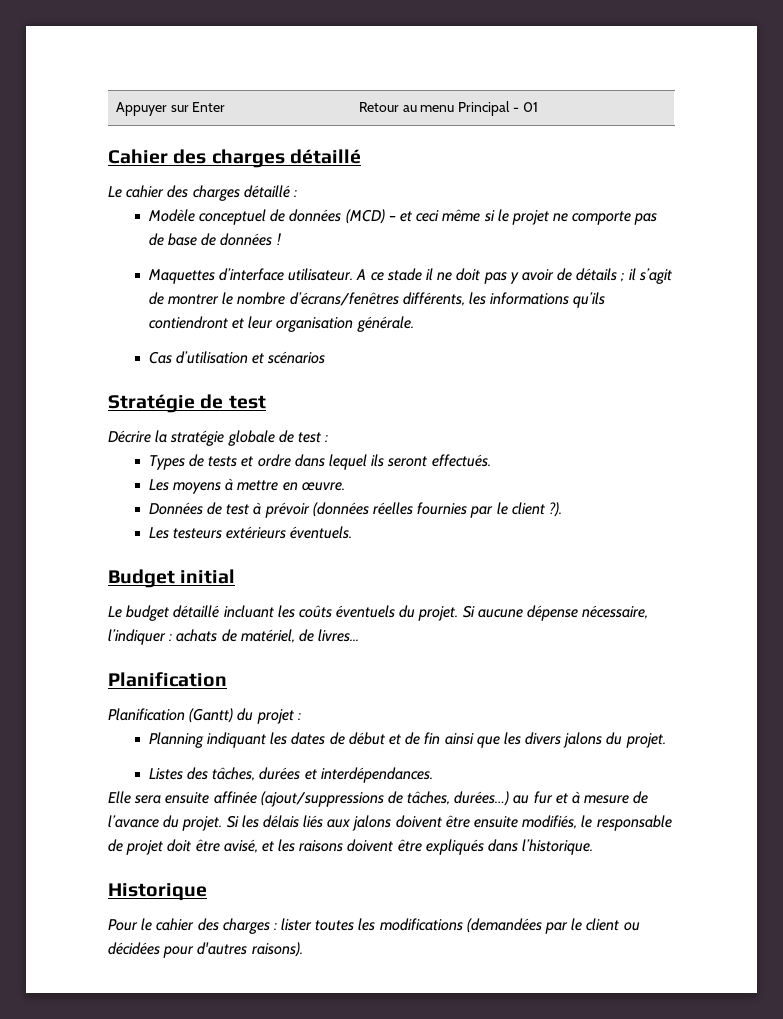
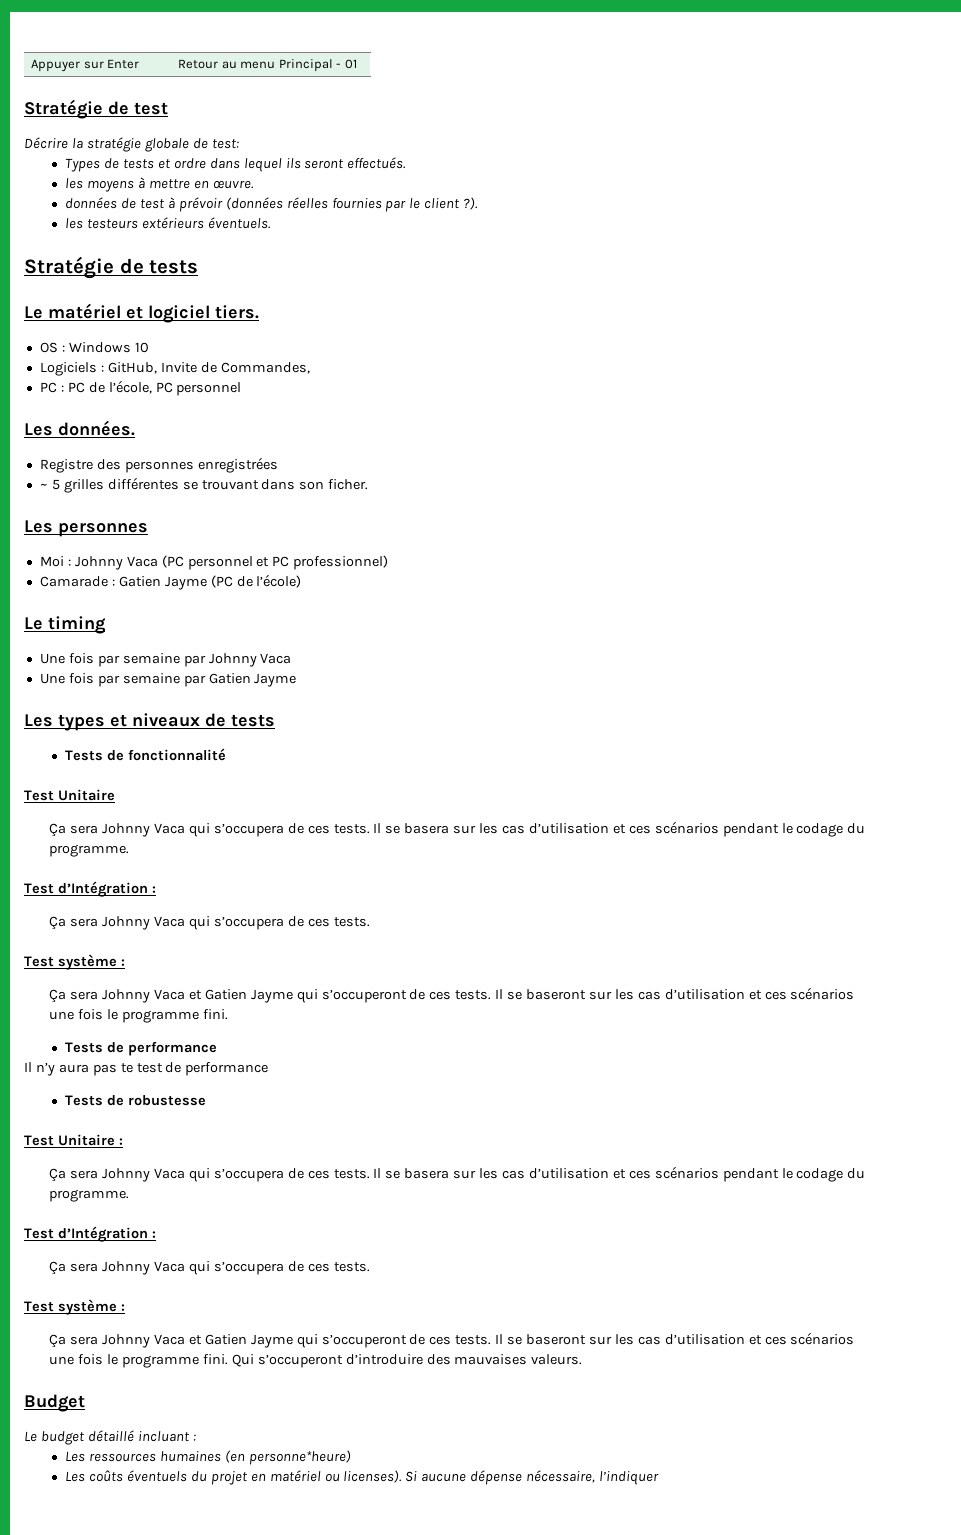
[108,149,361,168] [108,185,297,201] [147,209,658,225] [148,233,281,246] [147,268,672,284] [148,292,606,308] [148,316,414,332] [148,351,326,364] // Cahier des charges détaillé // Le cahier des charges détaillé : // Modèle conceptuel de données (MCD) – et ceci même si le projet ne comporte pas de base de données ! // Maquettes d’interface utilisateur. A ce stade il ne doit pas y avoir de détails ; il s’agit de montrer le nombre d’écrans/fenêtres différents, les informations qu’ils contiendront et leur organisation générale. // Cas d’utilisation et scénarios -> (357, 64) none
[297,432,329,443] test : -> [211,139,239,149] test:
[148,479,169,491] Les -> [65,178,84,189] les
[148,502,203,515] Données -> [65,197,118,209] données
[148,527,169,539] Les -> [65,218,84,229] les
(353, 532) none -> [24,256,199,279] [24,303,259,323] [39,342,149,353] [39,362,310,376] [39,380,242,396] [24,420,135,436] [39,457,278,473] [39,477,369,493] [24,520,148,537] [39,555,389,570] [39,574,302,590] [24,616,106,634] [39,653,292,667] [39,673,297,687] [24,713,275,731] [65,748,226,761] [24,789,115,801] [49,821,866,837] [49,844,130,857] [24,881,156,897] [49,916,370,930] [24,954,125,970] [49,987,855,1003] [49,1009,228,1023] [65,1041,217,1056] [24,1062,269,1076] [65,1095,206,1106] [24,1134,123,1146] [49,1166,866,1182] [49,1189,130,1202] [24,1226,156,1242] [49,1261,370,1275] [24,1299,125,1315] [49,1332,855,1348] [49,1354,583,1368] // Stratégie de tests // Le matériel et logiciel tiers. // OS : Windows 10 // Logiciels : GitHub, Invite de Commandes, // PC : PC de l’école, PC personnel // Les données. // Registre des personnes enregistrées // ~ 5 grilles différentes se trouvant dans son ficher. // Les personnes // Moi : Johnny Vaca (PC personnel et PC professionnel) // Camarade : Gatien Jayme (PC de l’école) // Le timing // Une fois par semaine par Johnny Vaca // Une fois par semaine par Gatien Jayme // Les types et niveaux de tests // Tests de fonctionnalité // Test Unitaire // Ça sera Johnny Vaca qui s’occupera de ces tests. Il se basera sur les cas d’utilisation et ces scénarios pendant le codage du programme. // Test d’Intégration : // Ça sera Johnny Vaca qui s’occupera de ces tests. // Test système : // Ça sera Johnny Vaca et Gatien Jayme qui s’occuperont de ces tests. Il se baseront sur les cas d’utilisation et ces scénarios une fois le programme fini. // Tests de performance // Il n’y aura pas te test de performance // Tests de robustesse // Test Unitaire : // Ça sera Johnny Vaca qui s’occupera de ces tests. Il se basera sur les cas d’utilisation et ces scénarios pendant le codage du programme. // Test d’Intégration : // Ça sera Johnny Vaca qui s’occupera de ces tests. // Test système : // Ça sera Johnny Vaca et Gatien Jayme qui s’occuperont de ces tests. Il se baseront sur les cas d’utilisation et ces scénarios une fois le programme fini. Qui s’occuperont d’introduire des mauvaises valeurs.
[180,569,236,584] initial -> (85, 1403) none
[277,605,459,621] les coûts éventuels du projet. -> [192,1434,196,1441] [65,1450,351,1465] [65,1470,403,1485] : // Les ressources humaines (en personne*heure) // Les coûts éventuels du projet en matériel ou licenses).
[169,629,360,643] [108,672,227,687] [108,708,301,724] [148,732,666,748] [148,767,433,783] [108,791,649,807] [108,815,672,831] [108,839,594,855] [108,883,207,901] [108,918,640,934] [108,942,303,958] : achats de matériel, de livres... // Planification // Planification (Gantt) du projet : // Planning indiquant les dates de début et de fin ainsi que les divers jalons du projet. // Listes des tâches, durées et interdépendances. // Elle sera ensuite affinée (ajout/suppressions de tâches, durées…) au fur et à mesure de l’avance du projet. Si les délais liés aux jalons doivent être ensuite modifiés, le responsable de projet doit être avisé, et les raisons doivent être expliqués dans l’historique. // Historique // Pour le cahier des charges : lister toutes les modifications (demandées par le client ou décidées pour d'autres raisons). -> (660, 1478) none

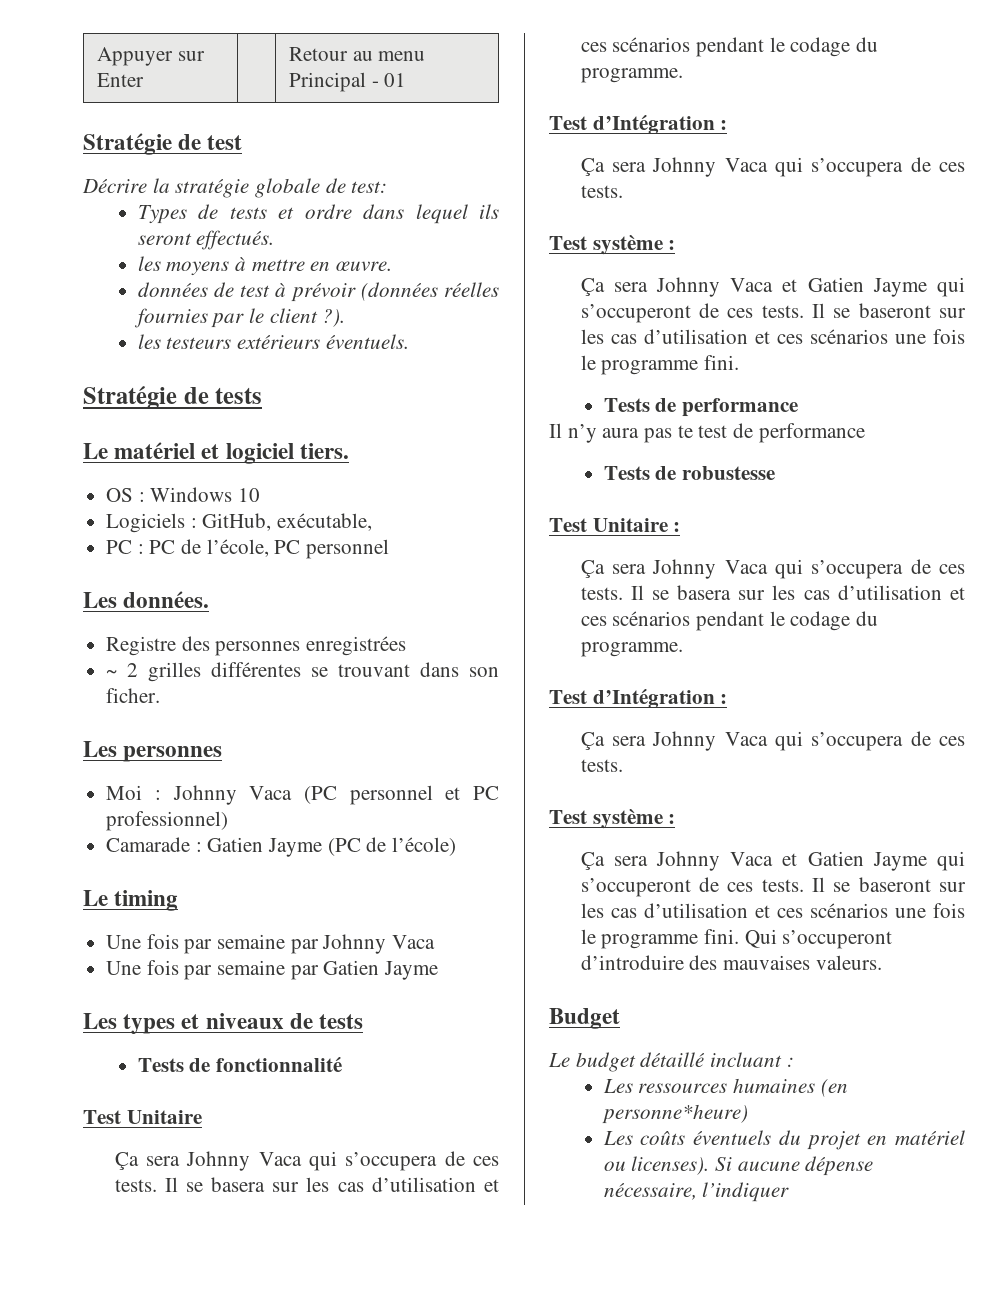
[160,362,310,374] Invite de Commandes, -> [277,513,373,531] exécutable,
[51,479,60,490] 5 -> [127,663,139,677] 2

